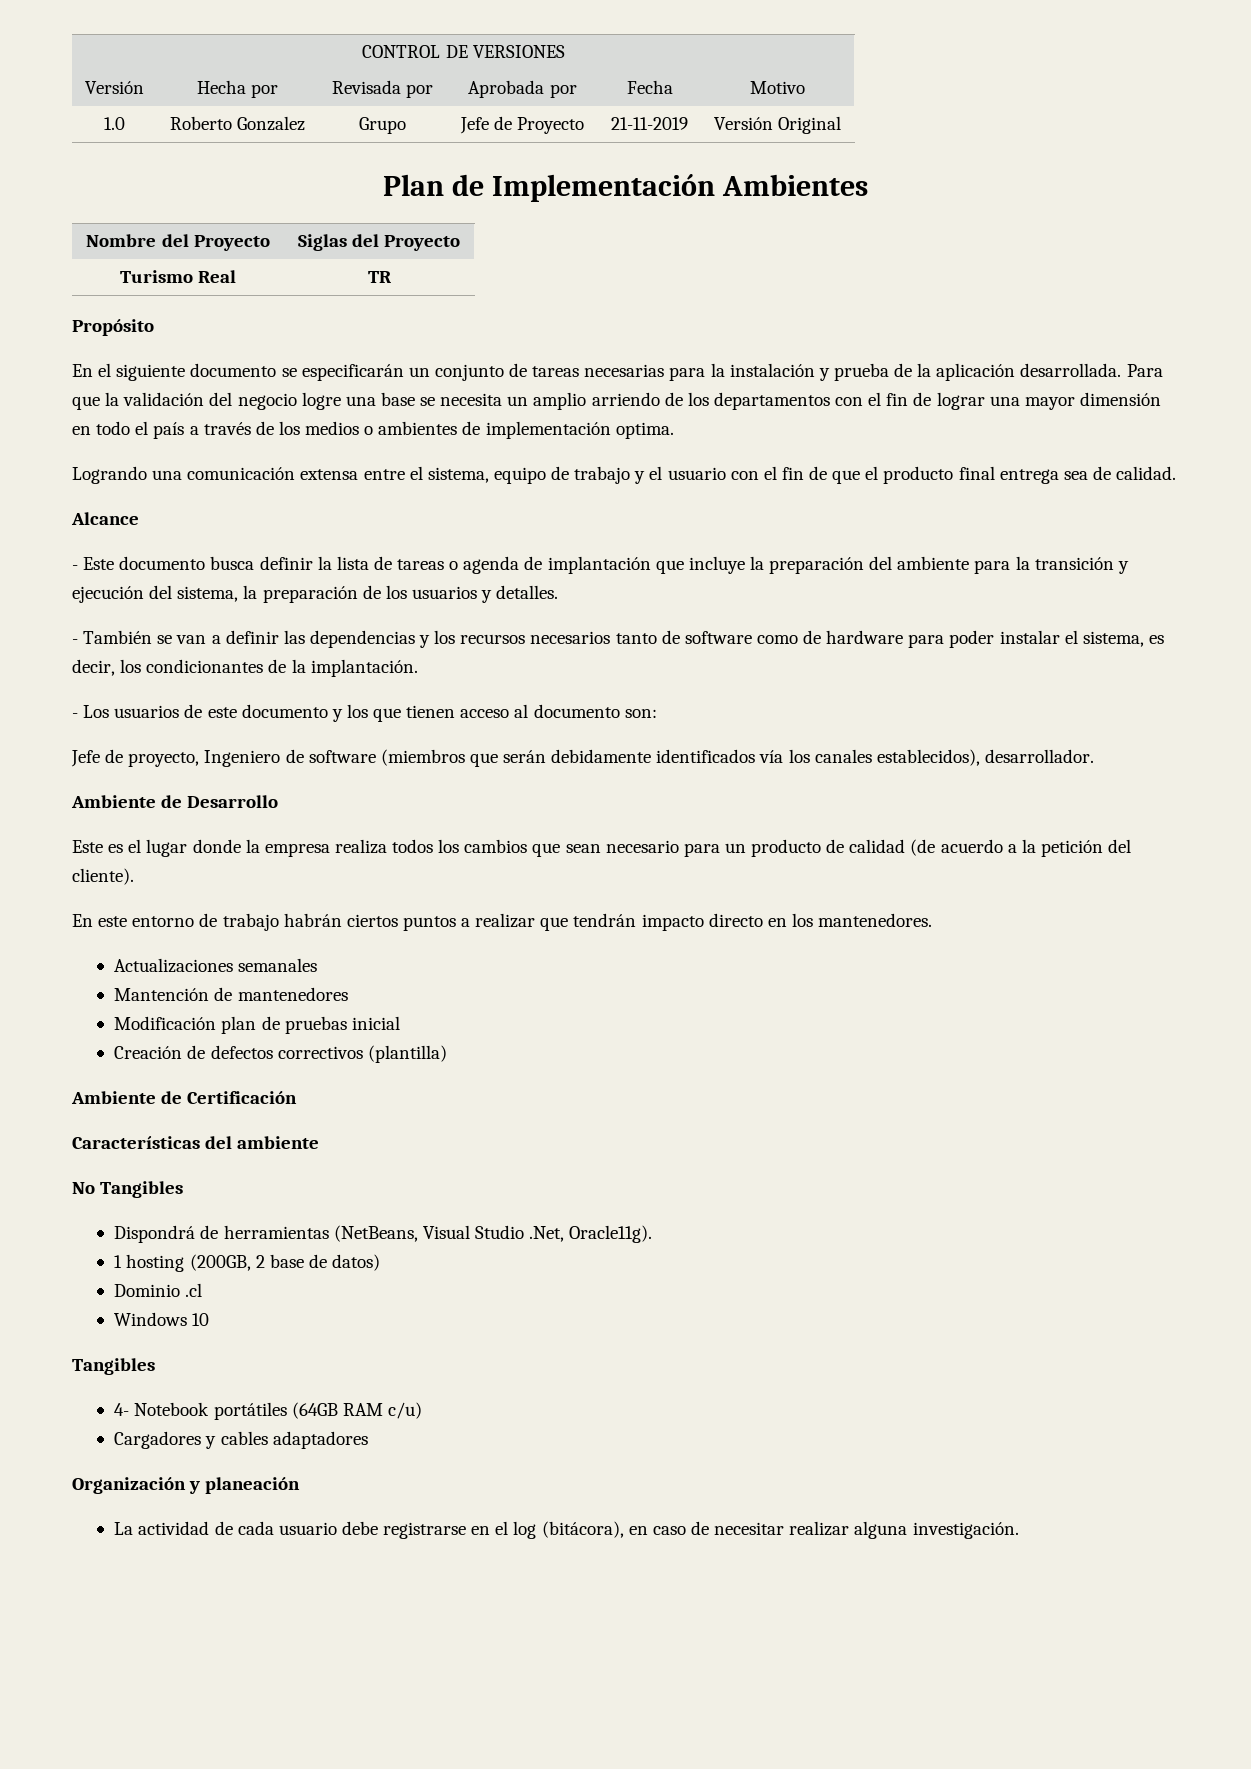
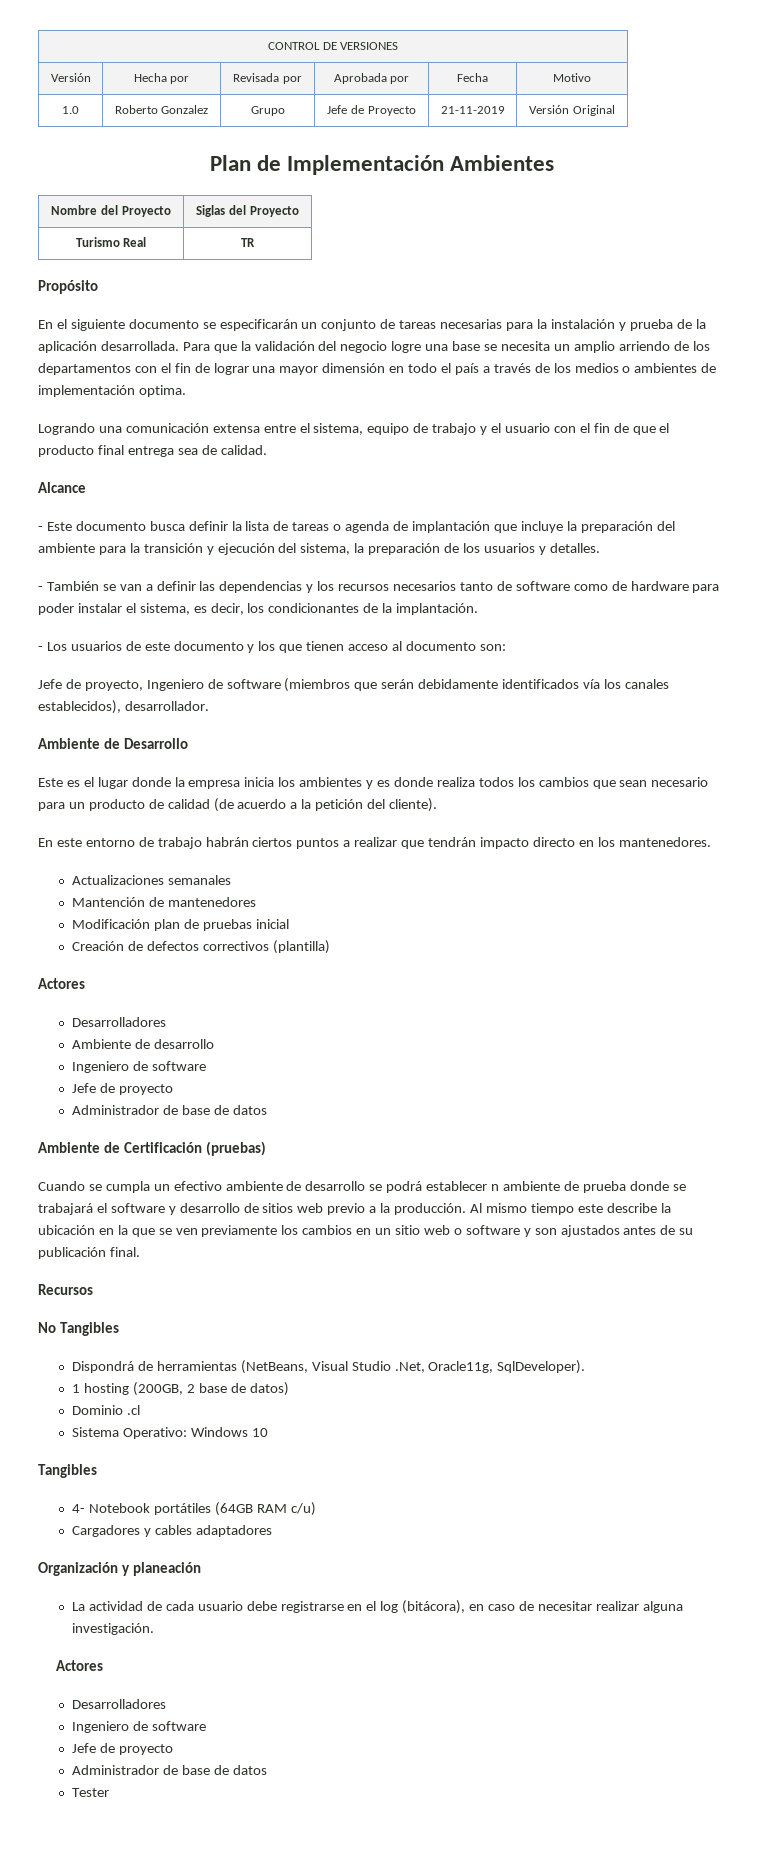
(330, 850) none -> [244,777,433,789] inicia los ambientes y es donde
[71,1091,298,1104] [72,1136,320,1149] Ambiente de Certificación // Características del ambiente -> [38,978,85,989] [72,1017,167,1027] [72,1039,214,1049] [72,1061,206,1073] [72,1083,173,1095] [72,1105,267,1115] [38,1141,266,1156] [38,1181,686,1193] [38,1203,671,1215] [38,1225,694,1237] [38,1247,140,1259] [38,1284,93,1295] Actores // Desarrolladores // Ambiente de desarrollo // Ingeniero de software // Jefe de proyecto // Administrador de base de datos // Ambiente de Certificación (pruebas) // Cuando se cumpla un efectivo ambiente de desarrollo se podrá establecer n ambiente de prueba donde se trabajará el software y desarrollo de sitios web previo a la producción. Al mismo tiempo este describe la ubicación en la que se ven previamente los cambios en un sitio web o software y son ajustados antes de su publicación final. // Recursos
[569,1225,653,1243] Oracle11g). -> [428,1360,586,1374] Oracle11g, SqlDeveloper).
(203, 1290) none -> [72,1427,187,1439] Sistema Operativo:
(1019, 1530) none -> [56,1660,104,1671] [72,1699,167,1709] [72,1721,206,1733] [72,1743,173,1755] [72,1765,267,1775] [72,1788,110,1797] // Actores // Desarrolladores // Ingeniero de software // Jefe de proyecto // Administrador de base de datos // Tester

